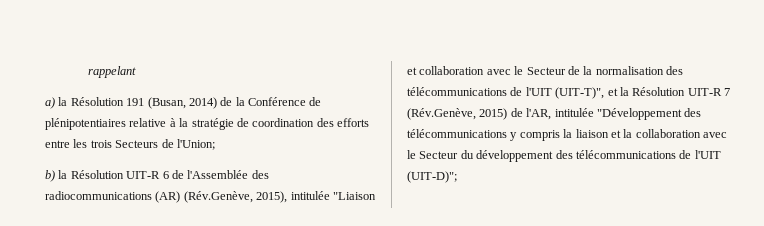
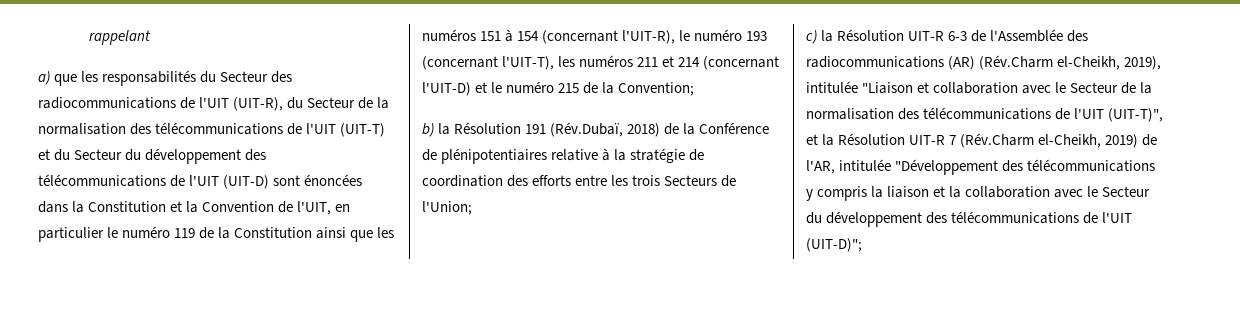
(55, 103) none -> [54,70,293,86] [38,97,390,111] [38,122,386,137] [38,148,267,164] [38,174,363,189] [38,201,351,215] [38,226,395,242] [422,29,768,44] [422,55,780,70] [422,81,695,96] [422,123,434,137] que les responsabilités du Secteur des radiocommunications de l'UIT (UIT-R), du Secteur de la normalisation des télécommunications de l'UIT (UIT-T) et du Secteur du développement des télécommunications de l'UIT (UIT-D) sont énoncées dans la Constitution et la Convention de l'UIT, en particulier le numéro 119 de la Constitution ainsi que les numéros 151 à 154 (concernant l'UIT-R), le numéro 193 (concernant l'UIT-T), les numéros 211 et 214 (concernant l'UIT-D) et le numéro 215 de la Convention; // b)
[147,97,217,109] (Busan, 2014) -> [550,122,661,137] (Rév.Dubaï, 2018)
[45,170,169,182] b) la Résolution UIT-R 6 -> [806,29,968,44] c) la Résolution UIT-R 6-3
[183,191,288,203] (Rév.Genève, 2015), -> [979,55,1162,70] (Rév.Charm el-Cheikh, 2019),
[407,108,508,120] (Rév.Genève, 2015) -> [960,133,1139,148] (Rév.Charm el-Cheikh, 2019)

